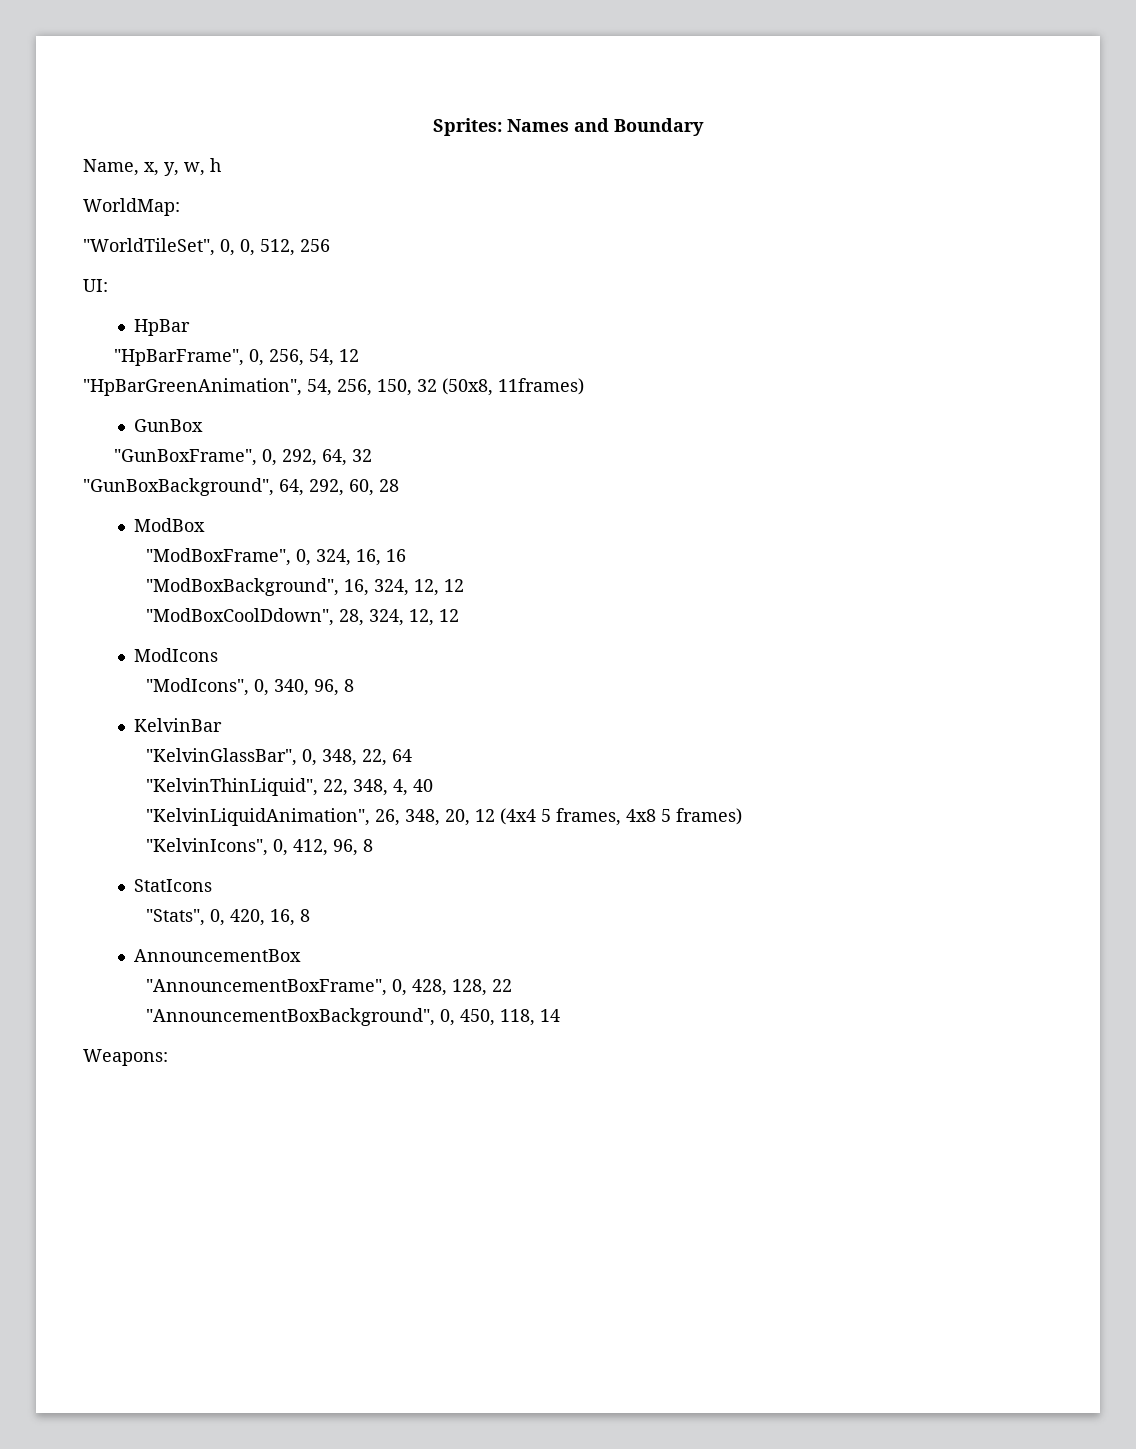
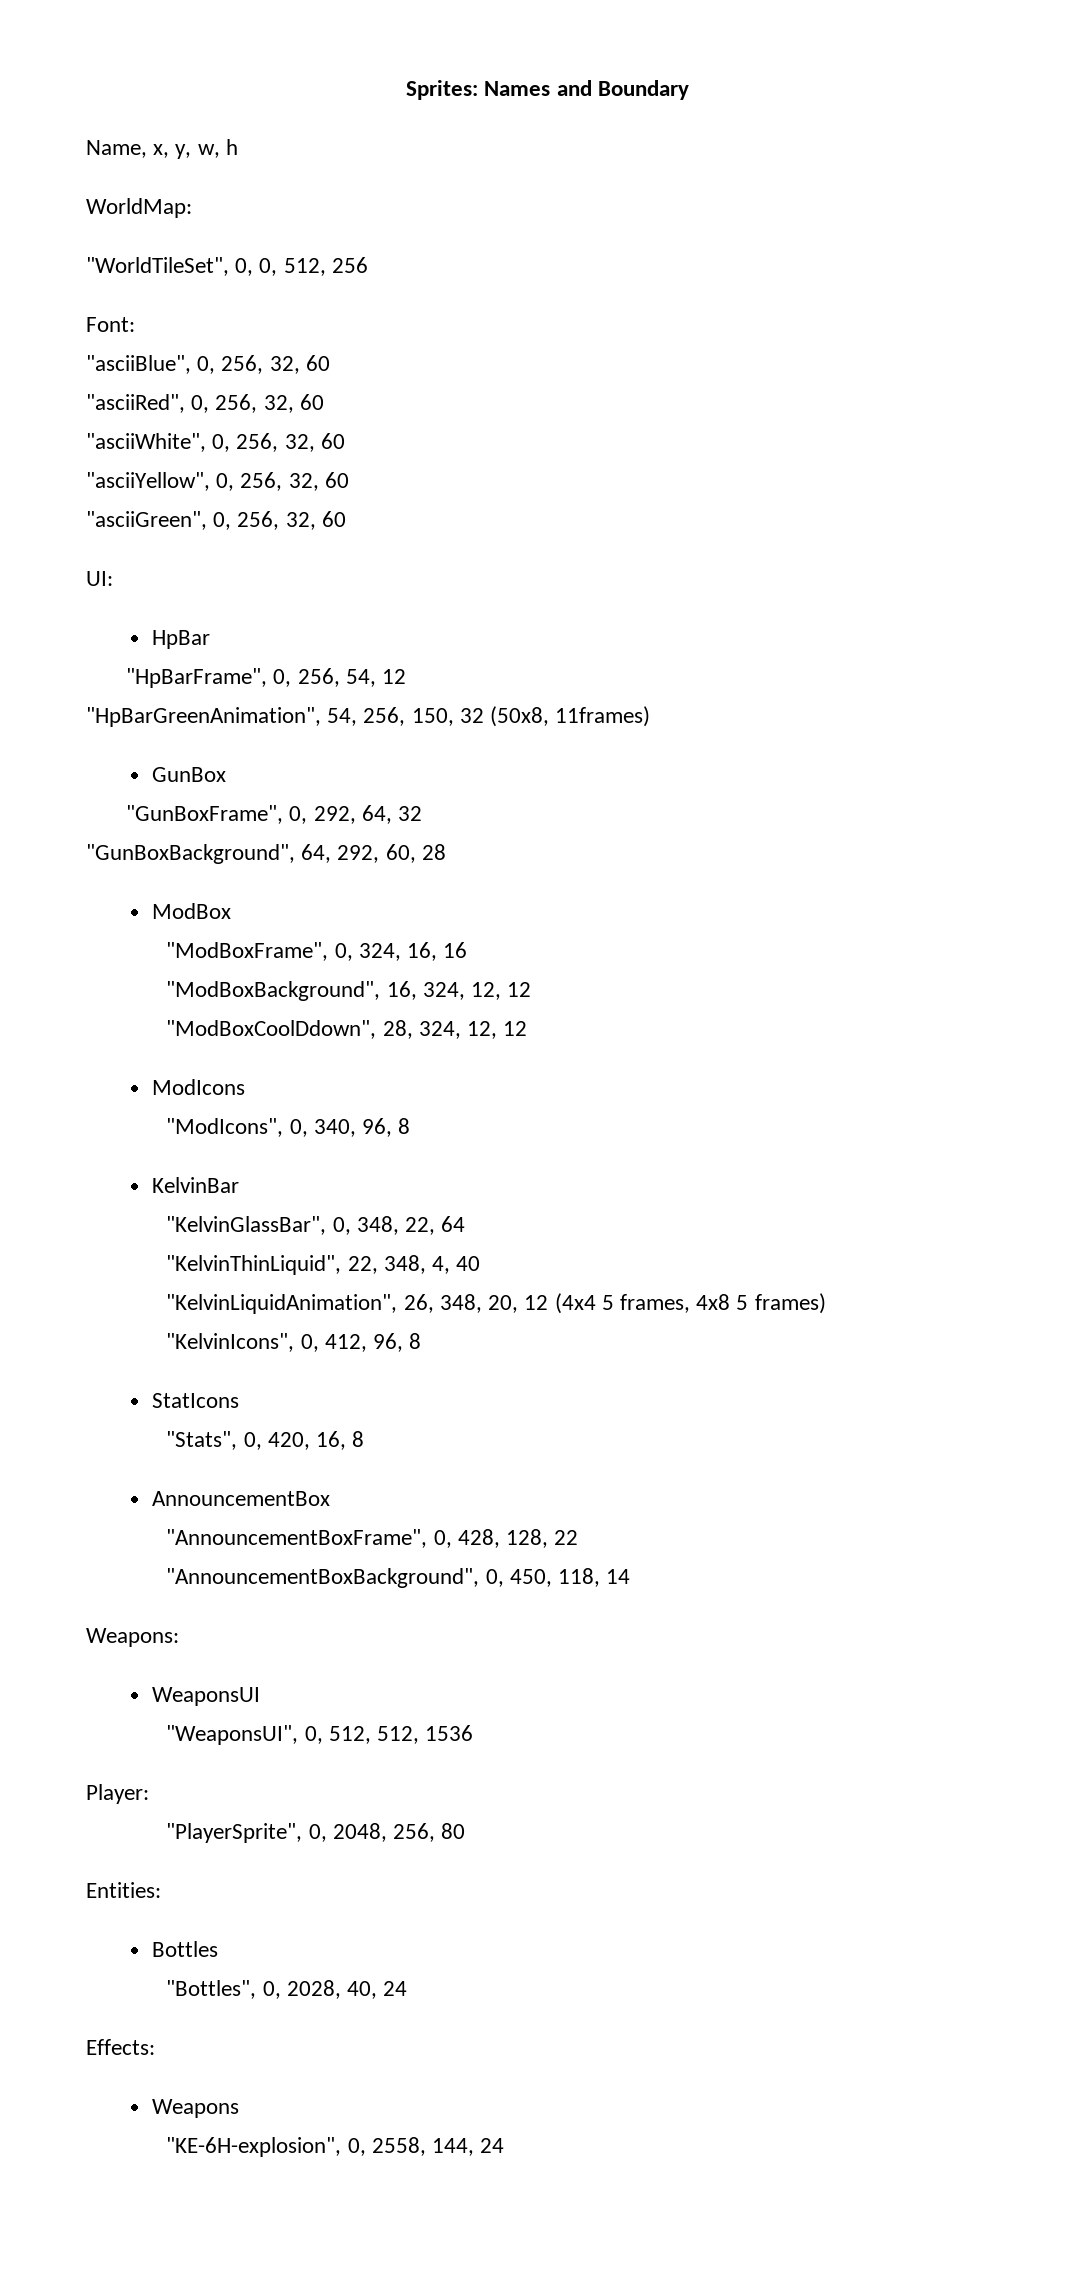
(330, 245) none -> [86,317,135,332] [86,355,330,374] [86,394,324,413] [86,433,345,452] [86,472,349,491] [86,511,346,530] // Font: // "asciiBlue", 0, 256, 32, 60 // "asciiRed", 0, 256, 32, 60 // "asciiWhite", 0, 256, 32, 60 // "asciiYellow", 0, 256, 32, 60 // "asciiGreen", 0, 256, 32, 60
(168, 1057) none -> [151,1687,260,1706] [166,1725,474,1745] [86,1784,149,1804] [166,1823,466,1843] [86,1882,161,1898] [151,1941,218,1957] [166,1980,408,1999] [86,2039,155,2055] [151,2099,239,2118] [166,2137,505,2157] // WeaponsUI // "WeaponsUI", 0, 512, 512, 1536 // Player: // "PlayerSprite", 0, 2048, 256, 80 // Entities: // Bottles // "Bottles", 0, 2028, 40, 24 // Effects: // Weapons // "KE-6H-explosion", 0, 2558, 144, 24

